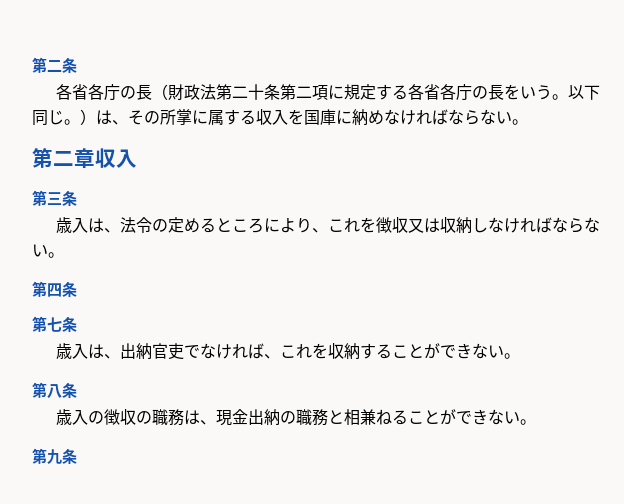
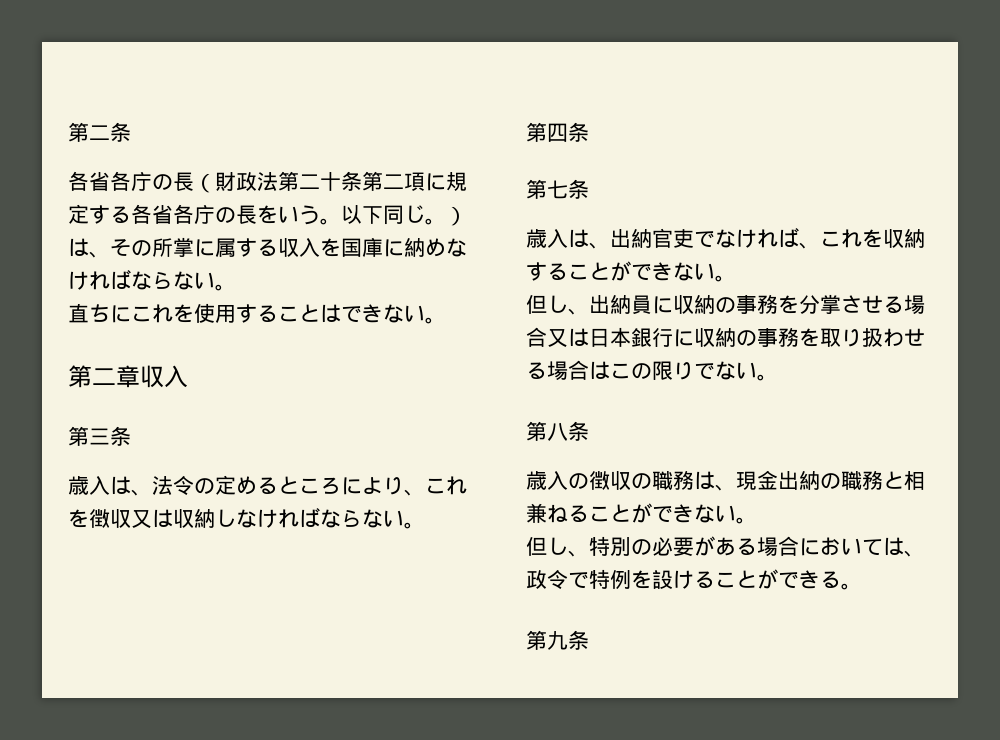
(528, 122) none -> [68,303,446,324] // 直ちにこれを使用することはできない。
(520, 356) none -> [526,294,925,315] [526,327,925,347] [526,360,778,381] // 但し、出納員に収納の事務を分掌させる場合又は日本銀行に収納の事務を取り扱わせる場合はこの限りでない。
(536, 422) none -> [526,536,925,557] [526,569,862,590] // 但し、特別の必要がある場合においては、政令で特例を設けることができる。

